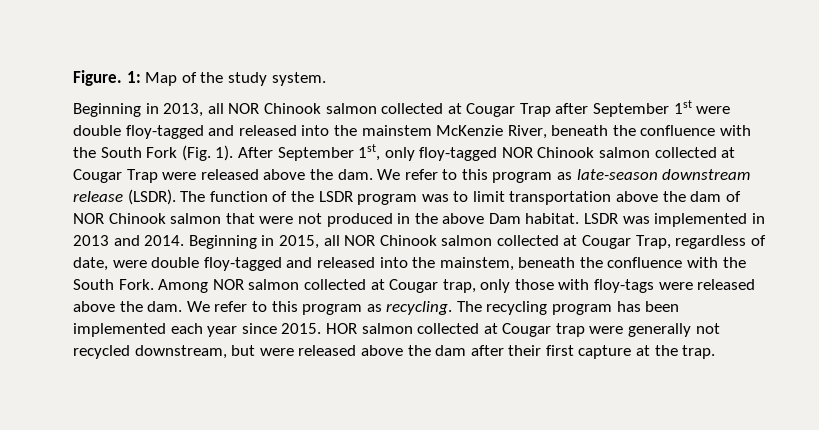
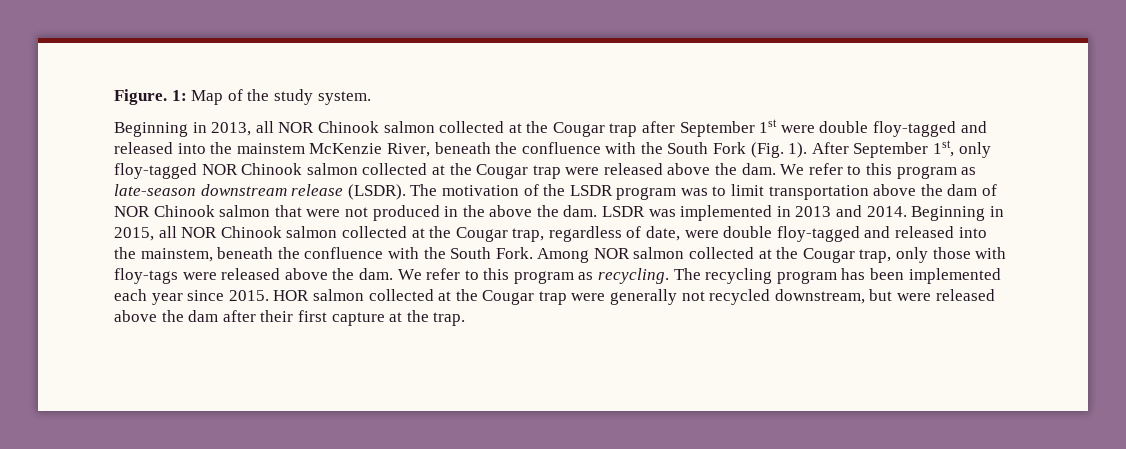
[466,103,551,117] Cougar Trap -> [526,121,638,137] the Cougar trap
[73,169,158,183] Cougar Trap -> [449,163,561,179] the Cougar trap
[209,191,268,202] function -> [441,185,519,196] motivation
[488,213,580,224] Dam habitat. -> [536,205,598,217] the dam.
[582,235,671,249] Cougar Trap, -> [429,226,545,242] the Cougar trap,
(385, 284) none -> [776,247,799,259] the
(498, 328) none -> [455,289,478,301] the

